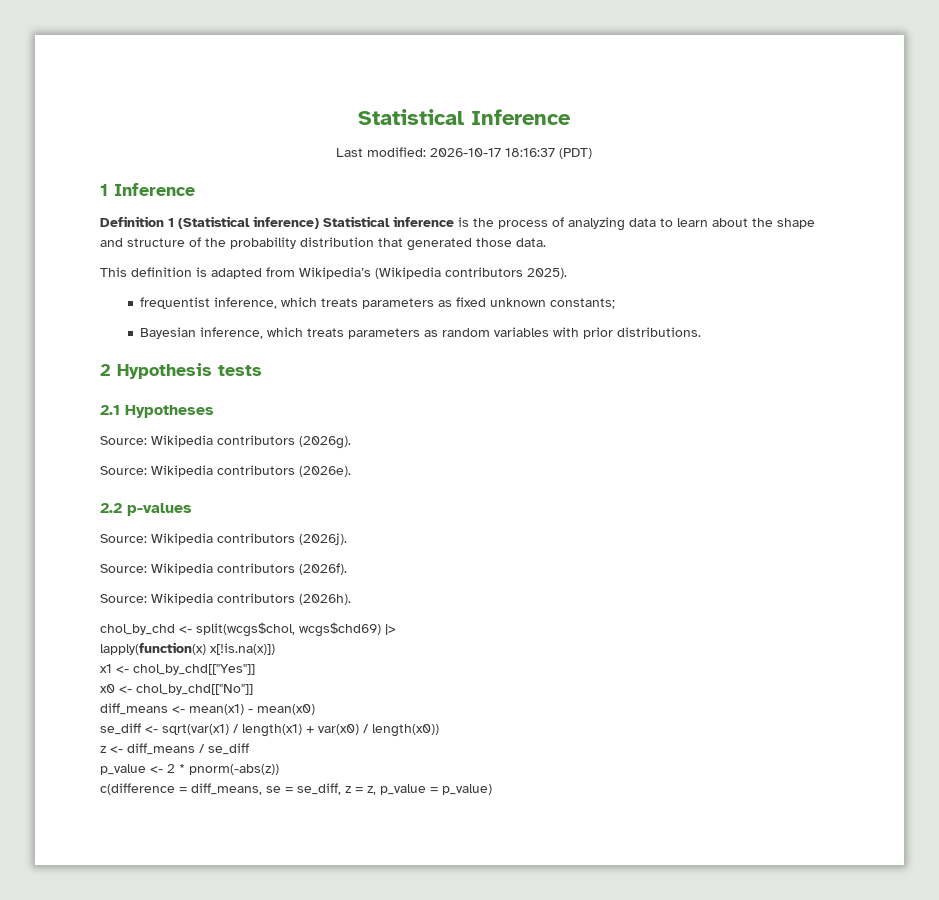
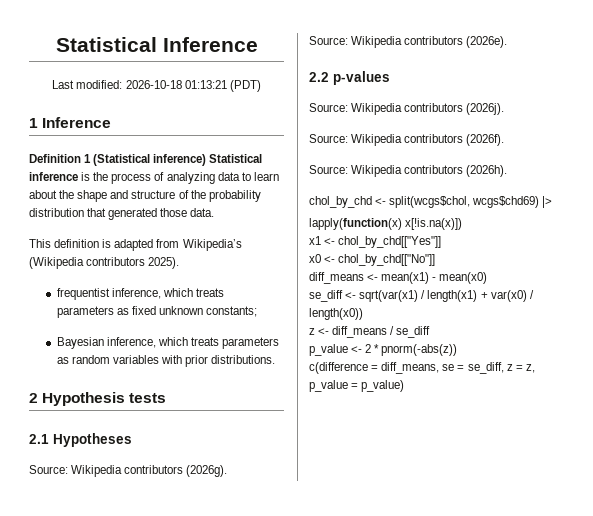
[430,148,555,157] 2026-10-17 18:16:37 -> [125,80,227,89] 2026-10-18 01:13:21

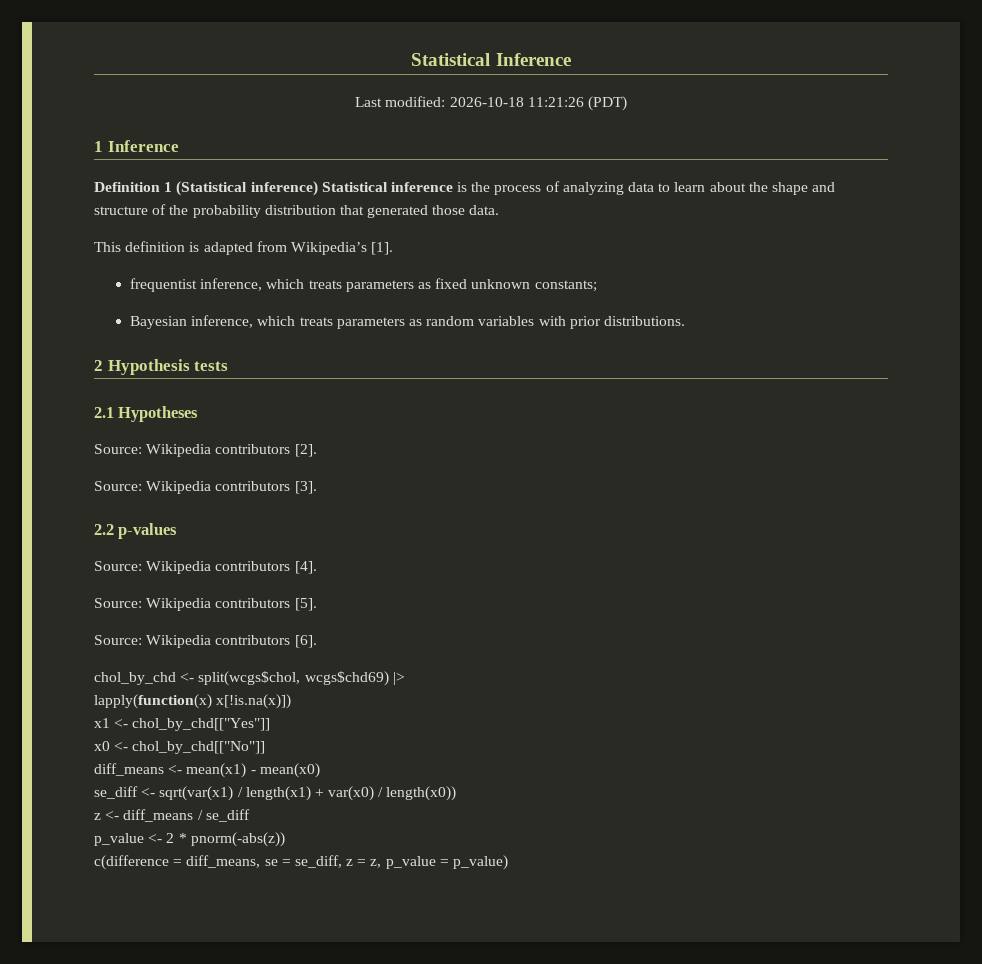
[184,80,227,89] 01:13:21 -> [527,97,584,107] 11:21:26
[29,257,180,269] (Wikipedia contributors 2025). -> [371,242,394,255] [1].
[186,465,228,477] [309,36,508,48] (2026g). // Source: Wikipedia contributors (2026e). -> [294,444,317,457] [94,481,317,494] [2]. // Source: Wikipedia contributors [3].
[466,103,505,115] [309,134,505,146] [309,165,508,177] (2026j). // Source: Wikipedia contributors (2026f). // Source: Wikipedia contributors (2026h). -> [294,561,317,574] [94,598,317,611] [94,635,317,648] [4]. // Source: Wikipedia contributors [5]. // Source: Wikipedia contributors [6].

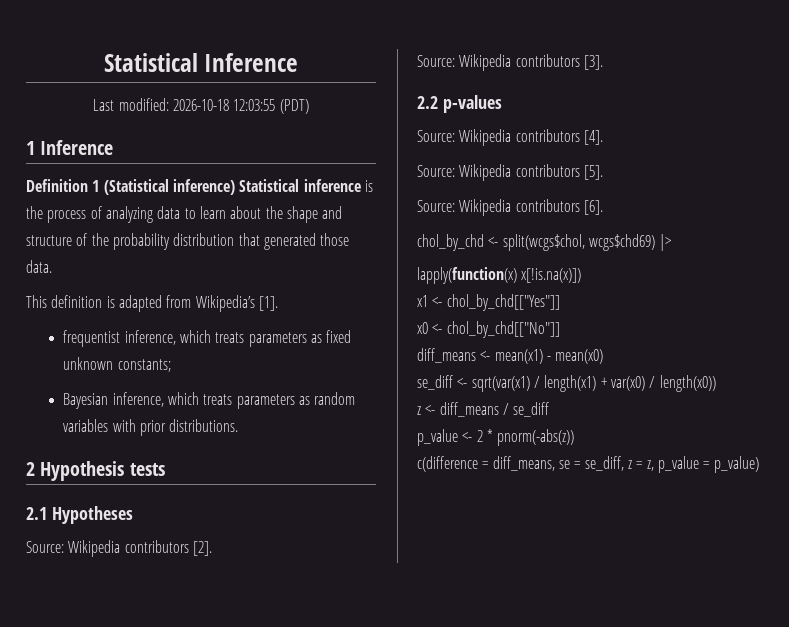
[527,97,584,107] 11:21:26 -> [233,99,276,111] 12:03:55

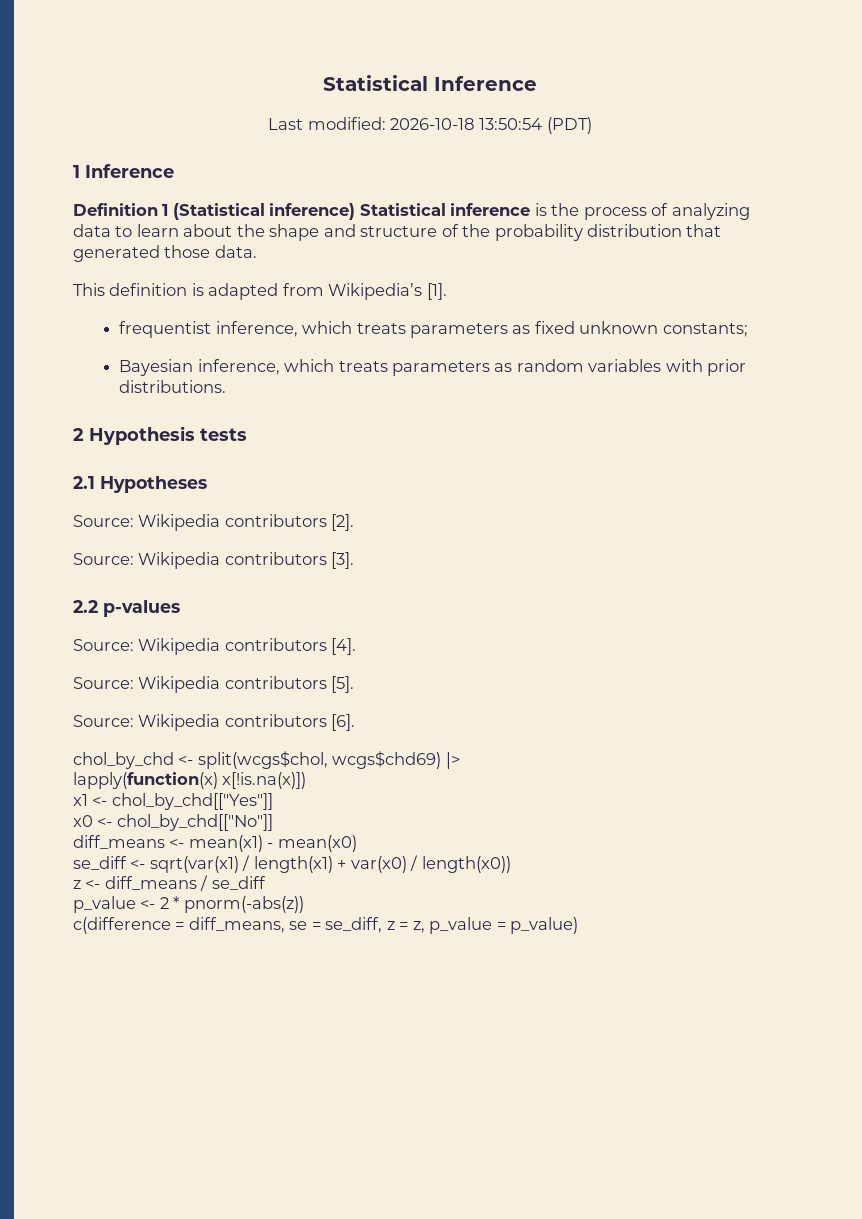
[233,99,276,111] 12:03:55 -> [479,118,543,130] 13:50:54

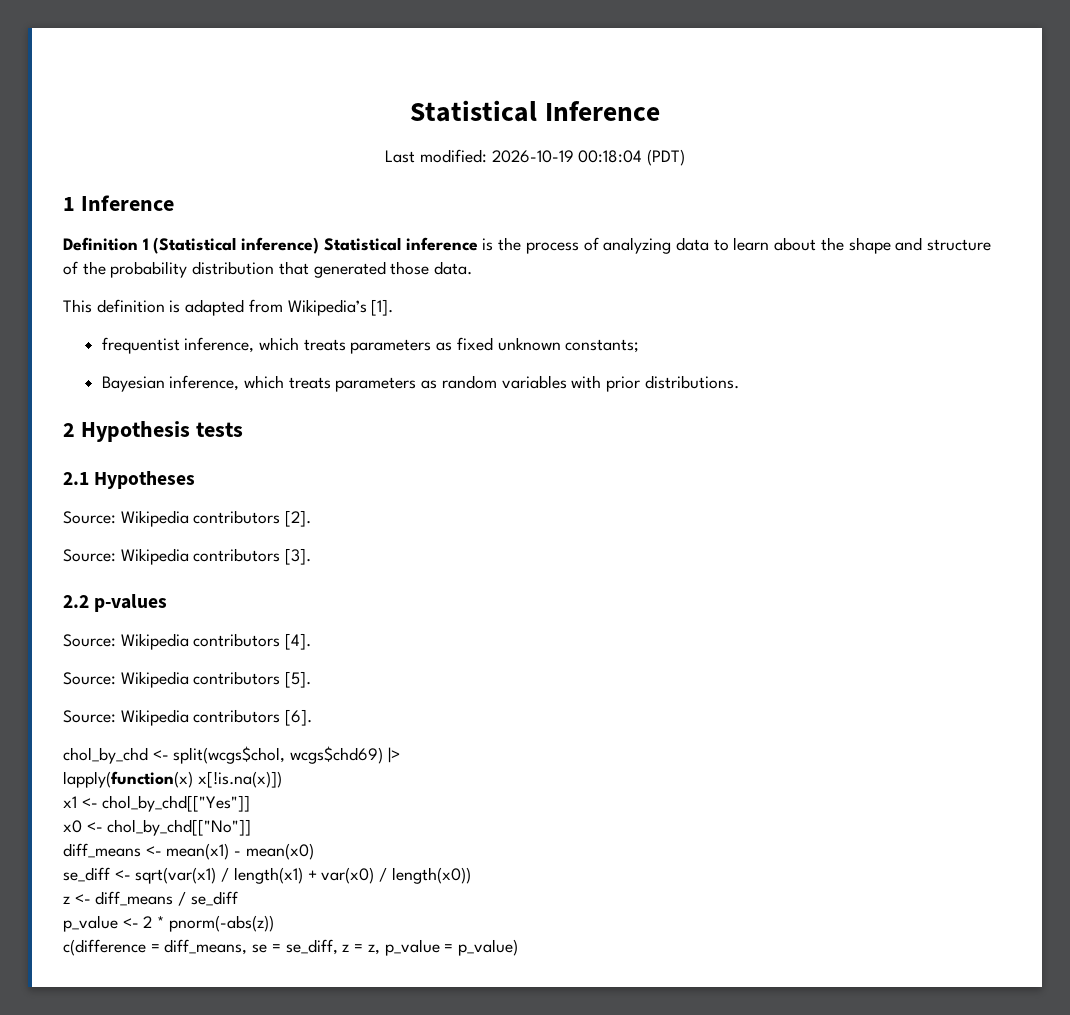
[390,118,543,130] 2026-10-18 13:50:54 -> [491,150,643,163] 2026-10-19 00:18:04

